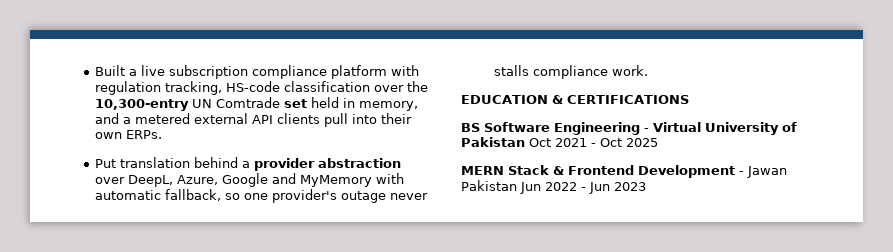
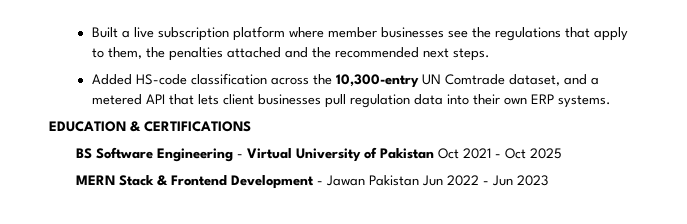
[252,65,420,79] [95,81,223,95] compliance platform with regulation tracking, -> [232,26,628,41] [91,47,490,61] [91,74,132,85] platform where member businesses see the regulations that apply to them, the penalties attached and the recommended next steps. // Added
[374,85,405,92] over -> [270,77,309,85] across
[284,97,419,111] [95,113,413,127] [95,130,163,139] [95,157,402,171] [95,173,405,187] [95,189,429,203] [494,65,649,79] set held in memory, and a metered external API clients pull into their own ERPs. // Put translation behind a provider abstraction over DeepL, Azure, Google and MyMemory with automatic fallback, so one provider's outage never stalls compliance work. -> [508,74,599,86] [91,94,611,108] dataset, and a metered API that lets client businesses pull regulation data into their own ERP systems.

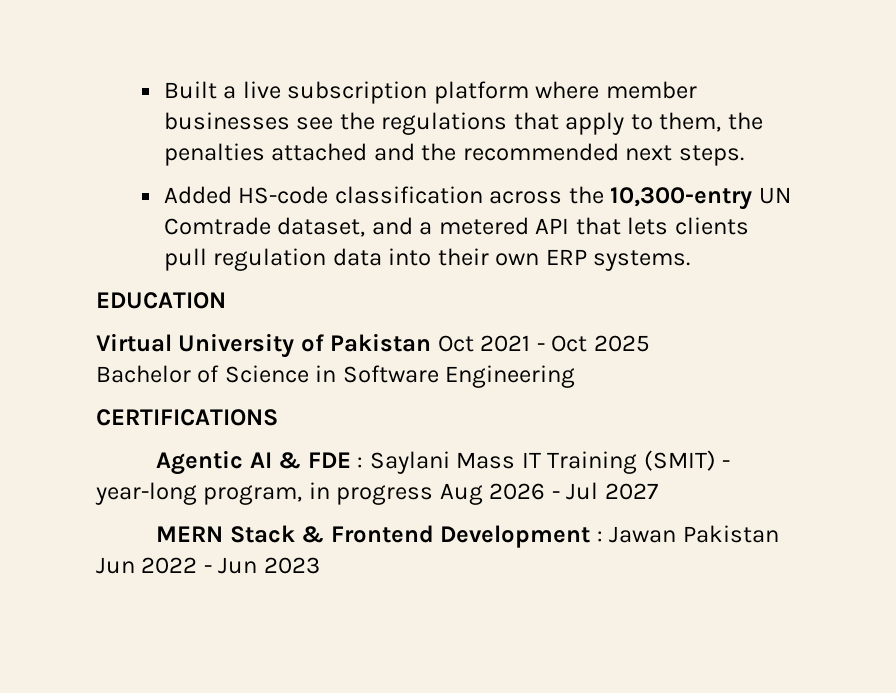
[222,94,321,105] client businesses -> [674,217,749,235] clients
[130,121,251,132] [75,147,243,162] & CERTIFICATIONS // BS Software Engineering - -> (226, 300) //
(562, 153) none -> [96,365,576,388] [96,409,278,426] [156,450,731,475] [95,482,658,505] // Bachelor of Science in Software Engineering // CERTIFICATIONS // Agentic AI & FDE : Saylani Mass IT Training (SMIT) - year-long program, in progress Aug 2026 - Jul 2027
[316,181,323,185] - -> [596,531,603,542] :

